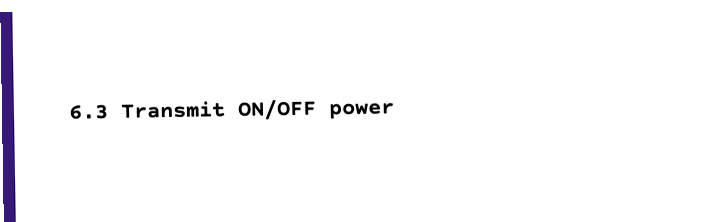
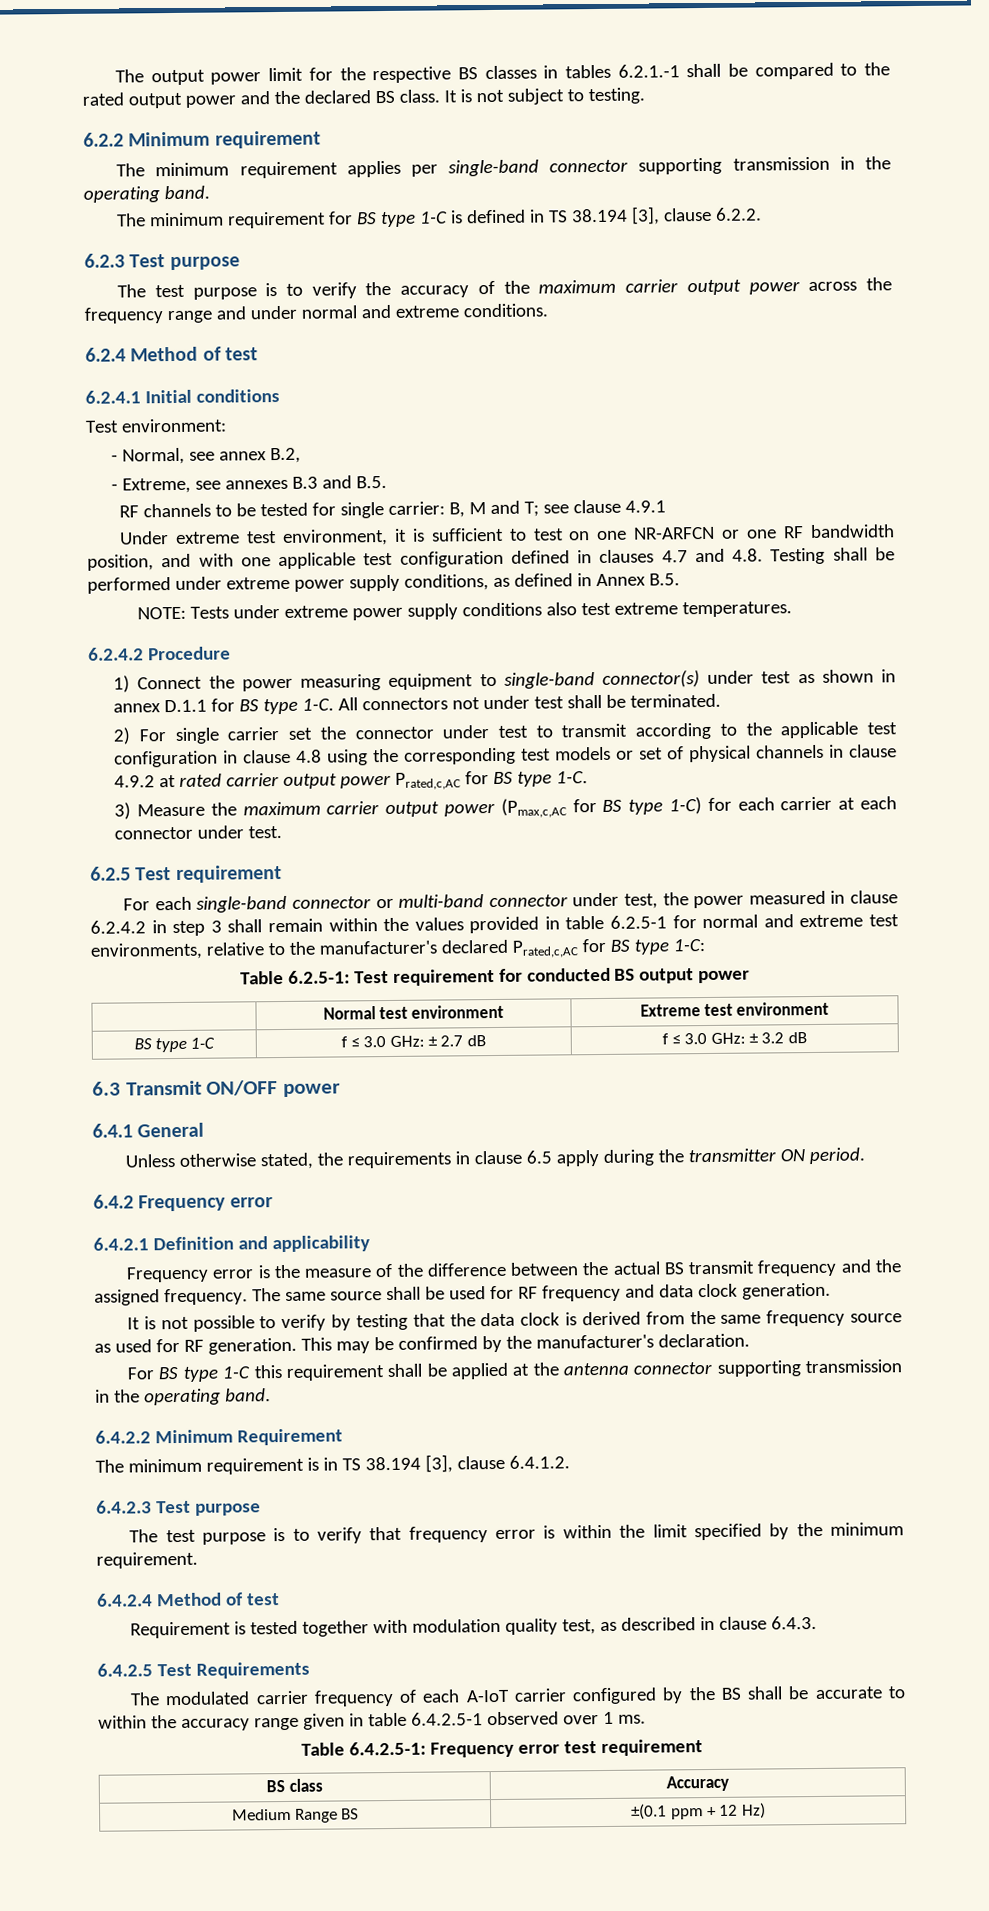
[68,98,395,120] 6.3 Transmit ON/OFF power -> [115,62,891,86] [82,87,645,109] [83,130,321,149] [116,156,892,179] [83,185,210,203] [116,206,763,229] [84,253,240,271] [117,277,892,300] [84,303,548,324] [85,346,258,362] [85,388,280,404] [85,418,227,433] [111,447,302,465] [111,475,388,494] [119,499,667,519] [119,524,896,546] [87,547,895,571] [87,573,680,594] [137,601,793,621] [88,646,231,661] [113,669,896,693] [113,693,722,715] [113,721,898,745] [114,744,898,768] [114,771,589,790] [114,796,898,820] [114,825,283,840] [90,865,282,884] [123,890,898,913] [90,914,900,937] [90,938,705,960] [239,967,751,986] [322,1004,505,1020] [639,1001,830,1017] [133,1037,216,1053] [341,1035,486,1048] [662,1032,807,1045] [92,1080,341,1098] [92,1122,205,1138] [125,1147,866,1170] [93,1194,273,1212] [93,1235,370,1253] [126,1259,903,1283] [94,1282,831,1306] [127,1309,903,1332] [94,1333,750,1355] [127,1359,903,1382] [95,1388,271,1406] [95,1428,343,1446] [95,1454,570,1475] [96,1500,261,1516] [129,1522,905,1545] [96,1551,198,1569] [96,1592,280,1607] [130,1615,818,1639] [97,1661,310,1679] [130,1686,907,1707] [98,1711,646,1731] [301,1739,703,1758] [266,1778,323,1793] [666,1775,729,1792] [231,1808,360,1823] [631,1802,766,1820] The output power limit for the respective BS classes in tables 6.2.1.-1 shall be compared to the rated output power and the declared BS class. It is not subject to testing. // 6.2.2 Minimum requirement // The minimum requirement applies per single-band connector supporting transmission in the operating band. // The minimum requirement for BS type 1-C is defined in TS 38.194 [3], clause 6.2.2. // 6.2.3 Test purpose // The test purpose is to verify the accuracy of the maximum carrier output power across the frequency range and under normal and extreme conditions. // 6.2.4 Method of test // 6.2.4.1 Initial conditions // Test environment: // - Normal, see annex B.2, // - Extreme, see annexes B.3 and B.5. // RF channels to be tested for single carrier: B, M and T; see clause 4.9.1 // Under extreme test environment, it is sufficient to test on one NR-ARFCN or one RF bandwidth position, and with one applicable test configuration defined in clauses 4.7 and 4.8. Testing shall be performed under extreme power supply conditions, as defined in Annex B.5. // NOTE: Tests under extreme power supply conditions also test extreme temperatures. // 6.2.4.2 Procedure // 1) Connect the power measuring equipment to single-band connector(s) under test as shown in annex D.1.1 for BS type 1-C. All connectors not under test shall be terminated. // 2) For single carrier set the connector under test to transmit according to the applicable test configuration in clause 4.8 using the corresponding test models or set of physical channels in clause 4.9.2 at rated carrier output power Prated,c,AC for BS type 1-C. // 3) Measure the maximum carrier output power (Pmax,c,AC for BS type 1-C) for each carrier at each connector under test. // 6.2.5 Test requirement // For each single-band connector or multi-band connector under test, the power measured in clause 6.2.4.2 in step 3 shall remain within the values provided in table 6.2.5-1 for normal and extreme test environments, relative to the manufacturer's declared Prated,c,AC for BS type 1-C: // Table 6.2.5-1: Test requirement for conducted BS output power // | Normal test environment | Extreme test environment // BS type 1-C | f ≤ 3.0 GHz: ± 2.7 dB | f ≤ 3.0 GHz: ± 3.2 dB // 6.3 Transmit ON/OFF power // 6.4.1 General // Unless otherwise stated, the requirements in clause 6.5 apply during the transmitter ON period. // 6.4.2 Frequency error // 6.4.2.1 Definition and applicability // Frequency error is the measure of the difference between the actual BS transmit frequency and the assigned frequency. The same source shall be used for RF frequency and data clock generation. // It is not possible to verify by testing that the data clock is derived from the same frequency source as used for RF generation. This may be confirmed by the manufacturer's declaration. // For BS type 1-C this requirement shall be applied at the antenna connector supporting transmission in the operating band. // 6.4.2.2 Minimum Requirement // The minimum requirement is in TS 38.194 [3], clause 6.4.1.2. // 6.4.2.3 Test purpose // The test purpose is to verify that frequency error is within the limit specified by the minimum requirement. // 6.4.2.4 Method of test // Requirement is tested together with modulation quality test, as described in clause 6.4.3. // 6.4.2.5 Test Requirements // The modulated carrier frequency of each A-IoT carrier configured by the BS shall be accurate to within the accuracy range given in table 6.4.2.5-1 observed over 1 ms. // Table 6.4.2.5-1: Frequency error test requirement // BS class | Accuracy // Medium Range BS | ±(0.1 ppm + 12 Hz)

